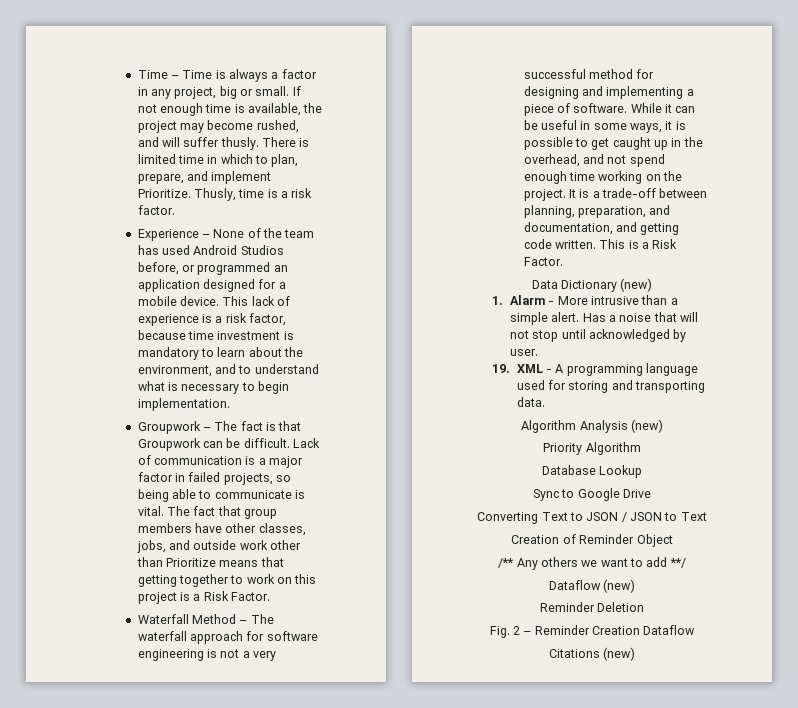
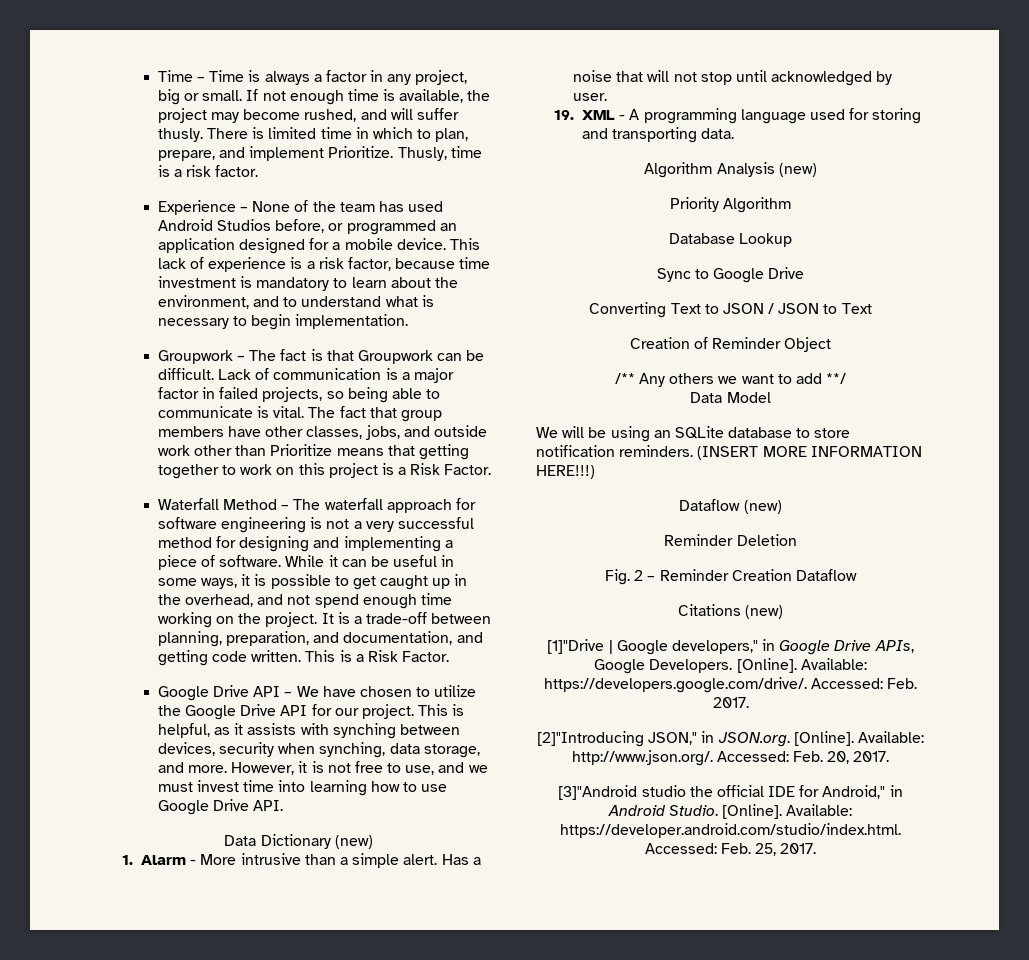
(563, 261) none -> [157,685,477,701] [157,704,465,720] [157,723,460,739] [157,742,480,758] [157,761,488,775] [157,780,448,796] [157,799,284,815] // Google Drive API – We have chosen to utilize the Google Drive API for our project. This is helpful, as it assists with synching between devices, security when synching, data storage, and more. However, it is not free to use, and we must invest time into learning how to use Google Drive API.
(686, 563) none -> [690,392,771,403] [536,426,851,442] [536,445,922,460] [536,465,595,479] // Data Model // We will be using an SQLite database to store notification reminders. (INSERT MORE INFORMATION HERE!!!)
(636, 654) none -> [547,639,914,655] [594,658,867,674] [543,677,918,693] [712,697,749,708] [537,731,924,747] [571,750,890,766] [558,785,903,800] [607,804,853,819] [560,823,901,838] [644,843,817,856] // [1]"Drive | Google developers," in Google Drive APIs, Google Developers. [Online]. Available: https://developers.google.com/drive/. Accessed: Feb. 2017. // [2]"Introducing JSON," in JSON.org. [Online]. Available: http://www.json.org/. Accessed: Feb. 20, 2017. // [3]"Android studio the official IDE for Android," in Android Studio. [Online]. Available: https://developer.android.com/studio/index.html. Accessed: Feb. 25, 2017.

